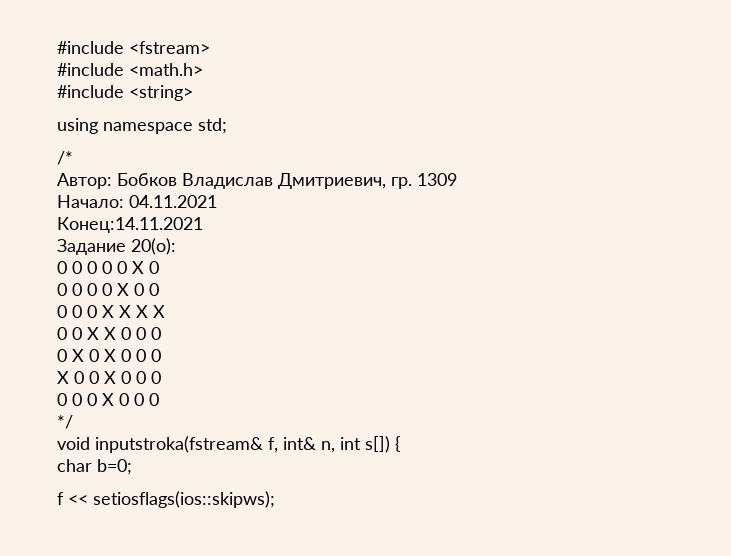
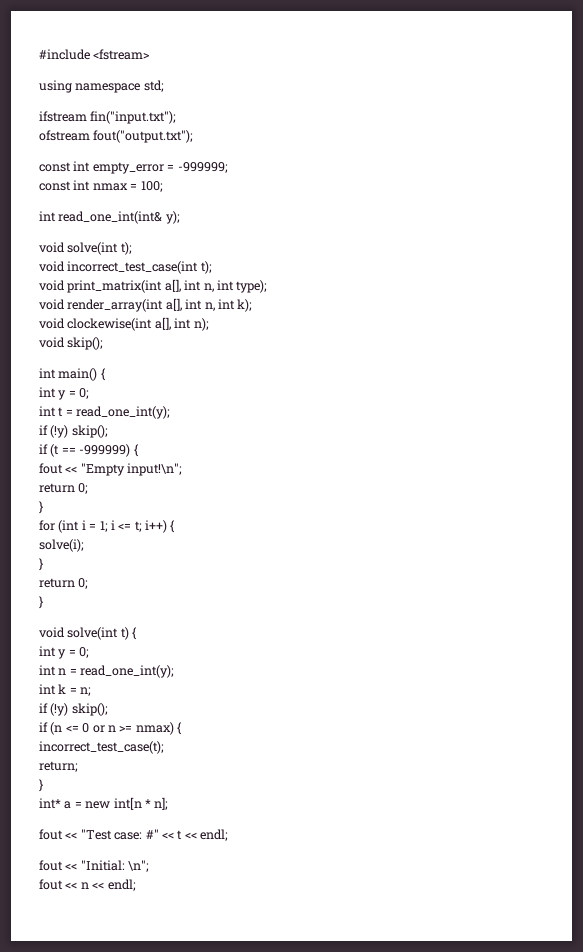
[57,63,203,76] [57,85,193,101] // #include <math.h> // #include <string> -> (150, 54) none
[57,151,73,165] [57,173,457,189] [57,195,217,208] [57,217,203,233] [57,238,176,255] [57,261,159,274] [57,283,159,296] [57,305,165,318] [57,327,161,340] [57,349,161,362] [57,371,161,384] [57,393,159,406] [57,415,73,429] [57,436,400,453] [57,459,132,475] [57,491,275,508] /* // Автор: Бобков Владислав Дмитриевич, гр. 1309 // Начало: 04.11.2021 // Конец:14.11.2021 // Задание 20(о): // 0 0 0 0 0 X 0 // 0 0 0 0 X 0 0 // 0 0 0 X X X X // 0 0 X X 0 0 0 // 0 X 0 X 0 0 0 // X 0 0 X 0 0 0 // 0 0 0 X 0 0 0 // */ // void inputstroka(fstream& f, int& n, int s[]) { // char b=0; // f << setiosflags(ios::skipws); -> [39,111,177,124] [39,130,194,143] [39,161,228,174] [39,180,163,192] [39,211,180,224] [39,242,132,255] [39,261,212,274] [39,279,268,293] [39,298,253,312] [39,317,209,331] [39,337,104,350] [39,368,106,381] [39,387,90,400] [39,406,171,419] [39,425,108,438] [39,444,139,457] [39,463,183,476] [39,483,89,494] [39,501,43,514] [39,520,176,533] [39,539,84,552] [39,558,43,571] [39,578,89,589] [39,596,43,609] [39,627,138,640] [39,646,90,659] [39,665,175,678] [39,684,92,696] [39,703,108,716] [39,722,182,735] [39,741,164,754] [39,761,78,772] [39,779,43,792] [39,797,169,810] [39,829,228,841] [39,860,150,872] [39,879,136,891] ifstream fin("input.txt"); // ofstream fout("output.txt"); // const int empty_error = -999999; // const int nmax = 100; // int read_one_int(int& y); // void solve(int t); // void incorrect_test_case(int t); // void print_matrix(int a[], int n, int type); // void render_array(int a[], int n, int k); // void clockewise(int a[], int n); // void skip(); // int main() { // int y = 0; // int t = read_one_int(y); // if (!y) skip(); // if (t == -999999) { // fout << "Empty input!\n"; // return 0; // } // for (int i = 1; i <= t; i++) { // solve(i); // } // return 0; // } // void solve(int t) { // int y = 0; // int n = read_one_int(y); // int k = n; // if (!y) skip(); // if (n <= 0 or n >= nmax) { // incorrect_test_case(t); // return; // } // int* a = new int[n * n]; // fout << "Test case: #" << t << endl; // fout << "Initial: \n"; // fout << n << endl;

